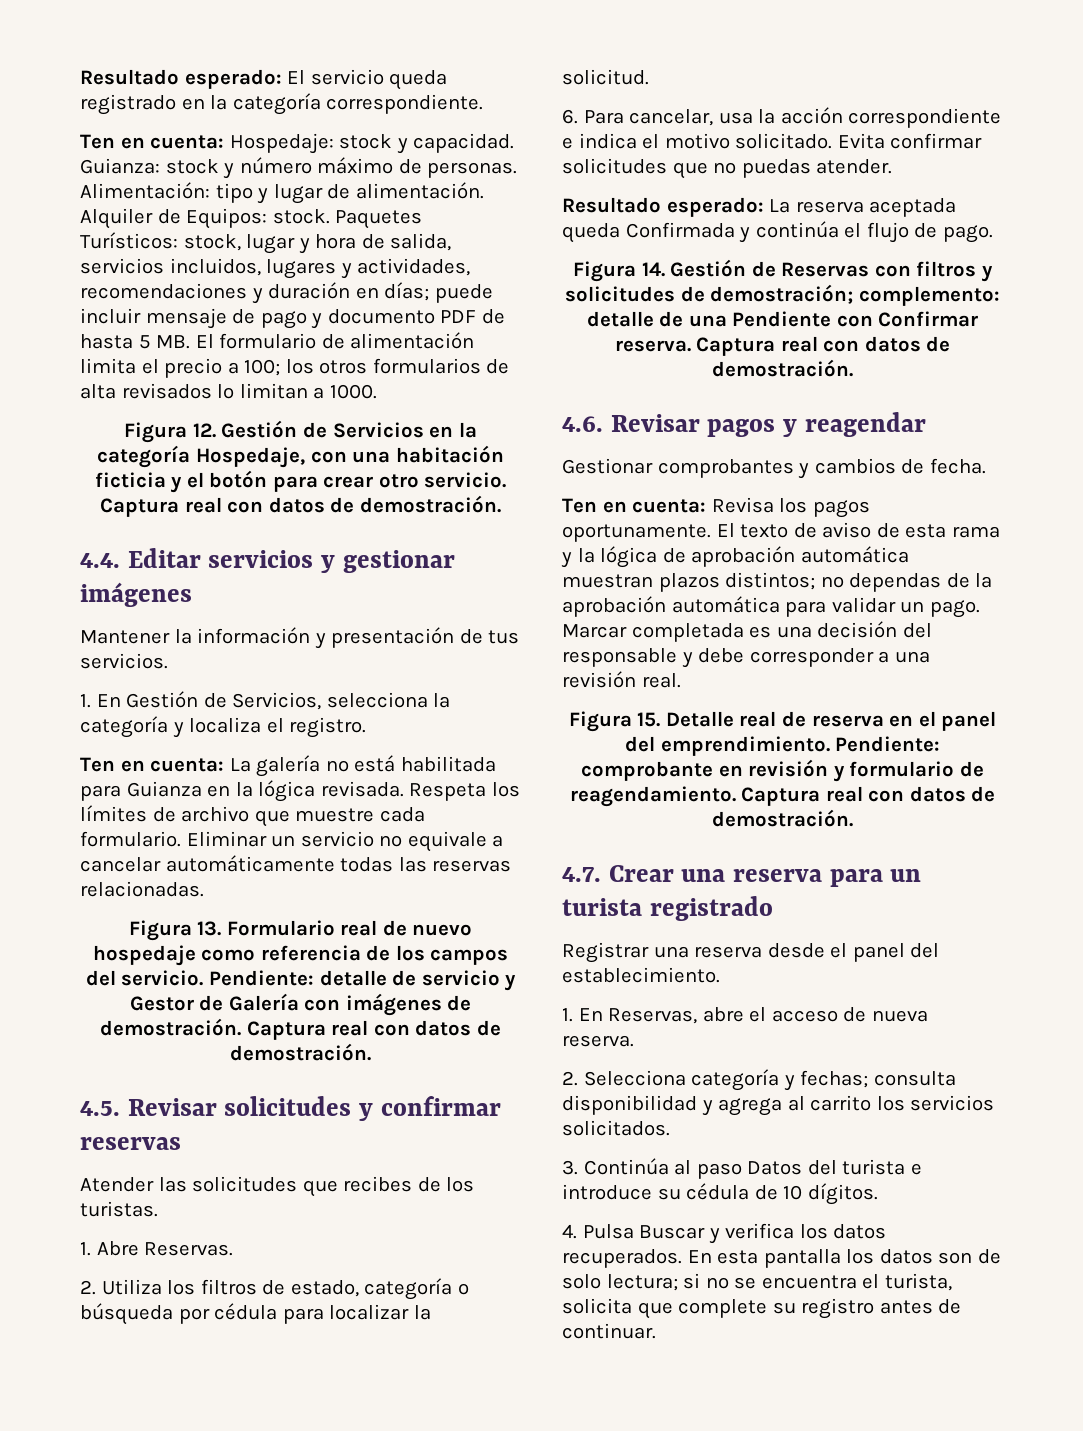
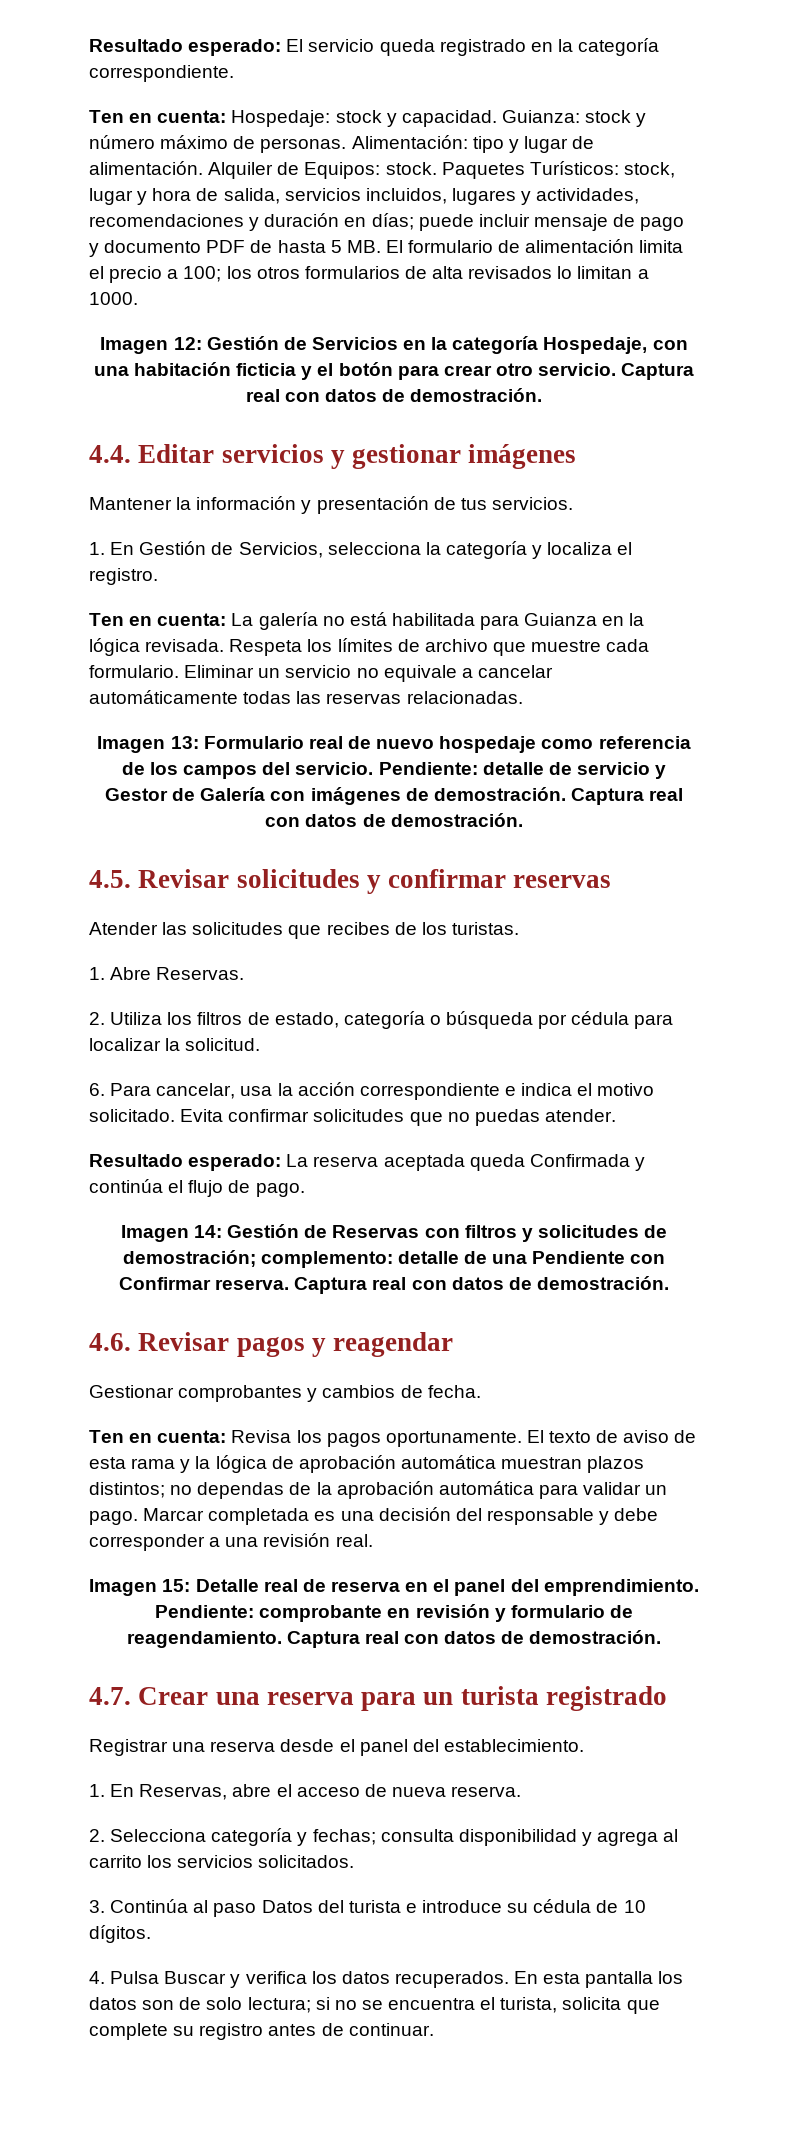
[124,422,216,443] Figura 12. -> [100,337,202,354] Imagen 12:
[128,920,222,941] Figura 13. -> [97,736,199,753] Imagen 13:
[573,261,665,282] Figura 14. -> [120,1225,223,1242] Imagen 14:
[568,711,661,732] Figura 15. -> [89,1579,191,1596] Imagen 15:

